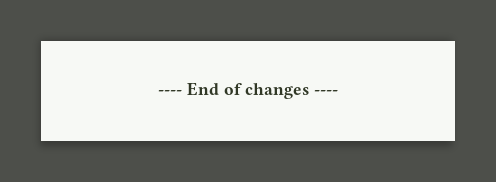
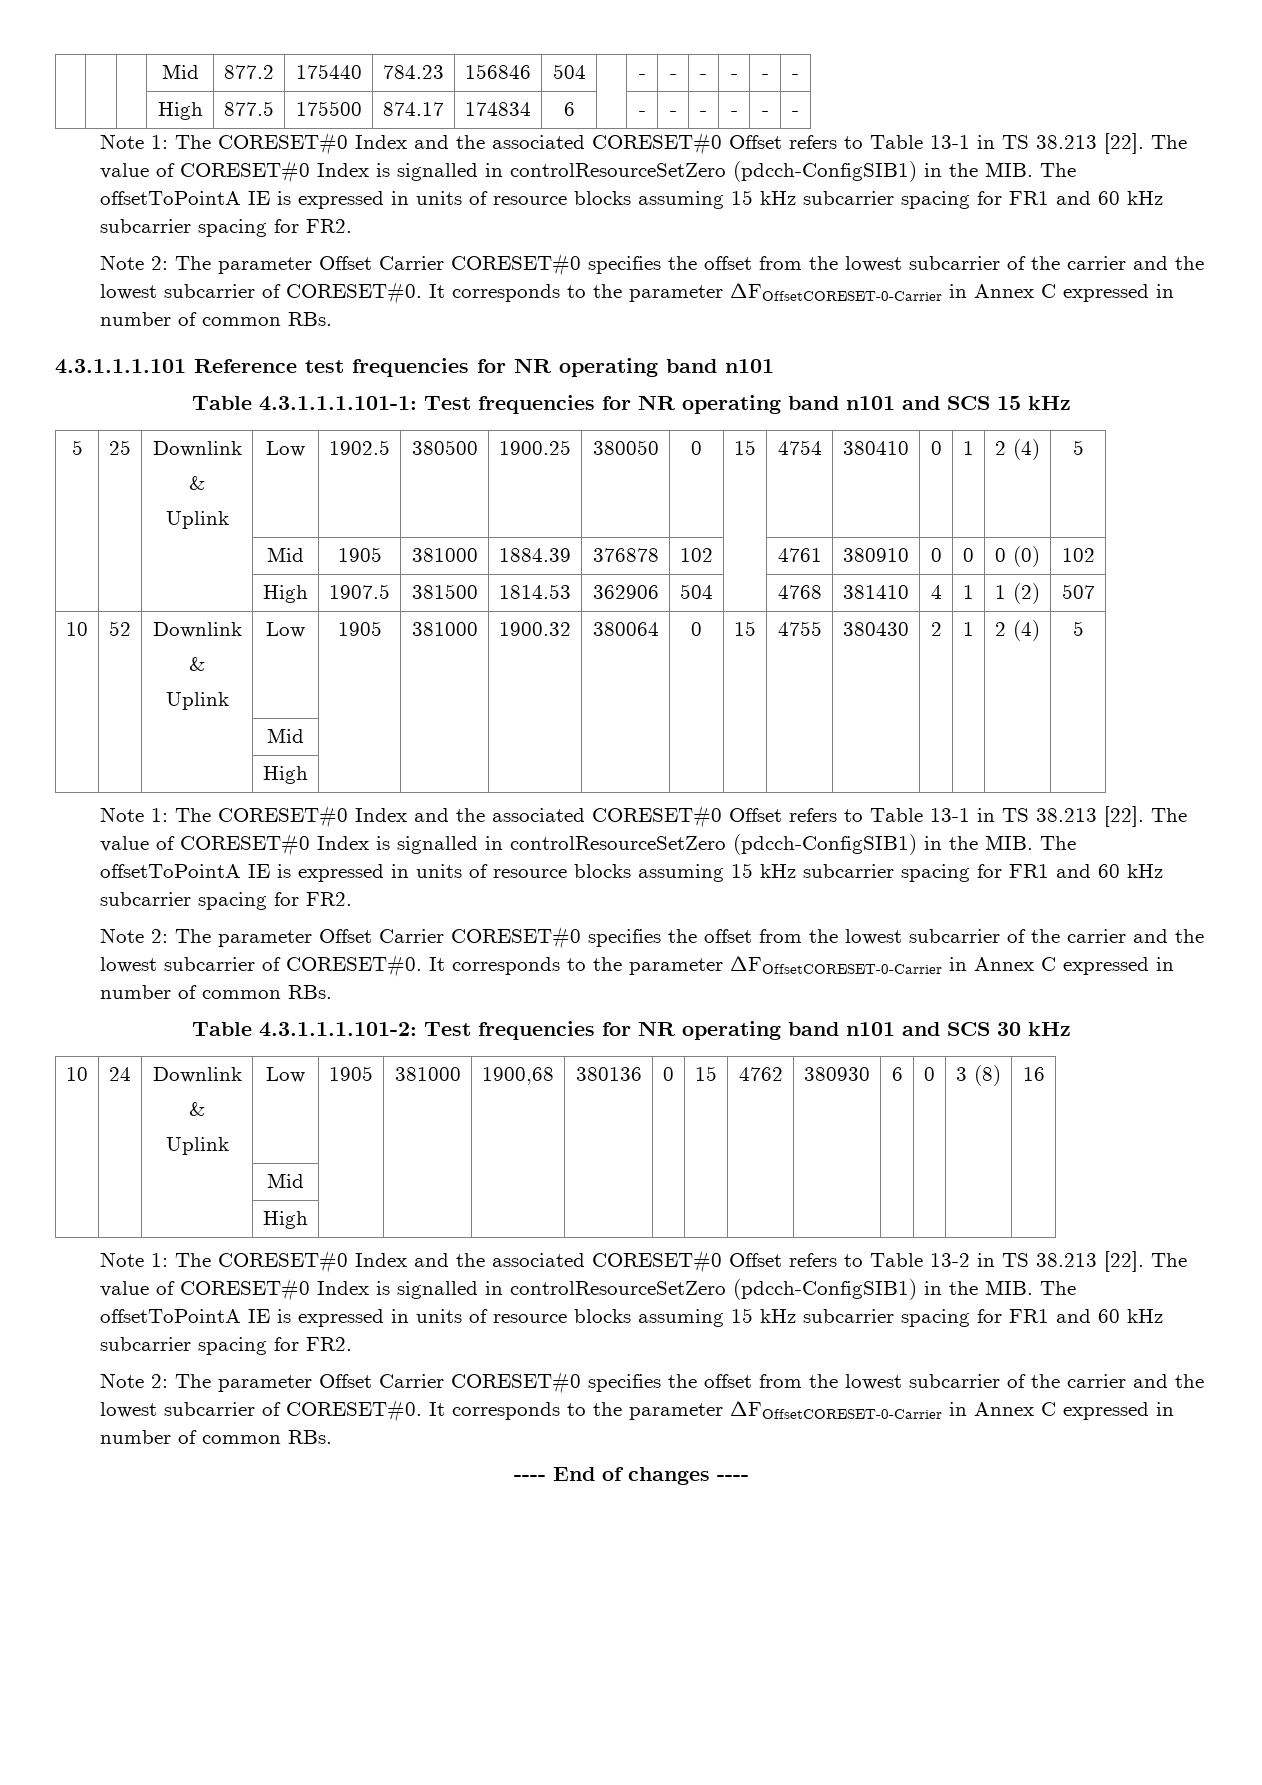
(158, 92) none -> [161,64,199,79] [224,65,274,79] [295,64,362,79] [383,65,444,79] [465,64,531,79] [552,64,586,79] [638,74,646,79] [669,74,677,79] [700,74,707,79] [730,74,738,79] [761,74,769,79] [792,74,799,79] [157,102,203,120] [224,101,274,116] [295,101,362,116] [383,102,444,116] [465,102,531,116] [563,102,575,116] [638,111,646,116] [669,111,677,116] [700,111,707,116] [730,111,738,116] [761,111,769,116] [792,111,799,116] [100,132,1188,155] [100,160,1077,183] [100,190,1164,209] [100,219,353,237] [100,253,1205,276] [100,281,1175,304] [100,312,333,326] [55,358,774,377] [191,395,1071,414] [71,440,83,455] [109,440,131,455] [152,441,242,457] [189,476,205,490] [165,511,229,529] [266,441,305,457] [329,440,390,455] [411,440,478,455] [499,440,571,455] [592,440,659,455] [691,441,702,455] [734,440,756,455] [777,440,822,455] [843,441,909,455] [930,441,942,455] [963,441,974,455] [995,439,1040,460] [1072,440,1084,455] [267,547,304,562] [337,547,382,562] [411,548,478,562] [499,548,571,562] [592,548,659,562] [680,548,713,562] [777,548,822,562] [843,548,909,562] [930,548,942,562] [963,548,974,562] [995,546,1040,567] [1061,548,1095,562] [263,585,308,603] [329,584,390,599] [411,584,478,599] [499,584,571,599] [592,585,659,599] [680,584,713,599] [777,585,822,599] [843,585,909,599] [930,585,942,599] [963,585,974,599] [995,583,1040,604] [1061,584,1095,599] [66,622,88,636] [109,621,131,636] [152,622,242,638] [189,657,205,671] [165,692,229,710] [266,622,305,638] [337,621,382,636] [411,622,478,636] [499,622,571,636] [592,622,659,636] [691,622,702,636] [734,621,756,636] [777,621,822,636] [843,622,909,636] [930,622,942,636] [963,622,974,636] [995,620,1040,641] [1072,621,1084,636] [267,728,304,743] [263,766,308,784] [100,805,1188,828] [100,833,1077,856] [100,863,1164,882] [100,892,353,910] [100,926,1205,949] [100,954,1175,977] [100,985,333,999] [191,1021,1071,1040] [66,1067,88,1081] [109,1067,131,1081] [152,1067,242,1083] [189,1102,205,1116] [165,1137,229,1155] [266,1067,305,1083] [329,1066,373,1081] [394,1067,461,1081] [482,1067,554,1085] [575,1067,642,1081] [663,1067,674,1081] [695,1066,717,1081] [738,1067,783,1081] [804,1067,870,1081] [891,1067,903,1081] [924,1067,935,1081] [956,1065,1001,1086] [1022,1067,1045,1081] [267,1173,304,1188] [263,1211,308,1229] [100,1250,1188,1273] [100,1278,1077,1301] [100,1308,1164,1327] [100,1337,353,1355] [100,1371,1205,1394] [100,1399,1175,1422] [100,1430,333,1444] | | | Mid | 877.2 | 175440 | 784.23 | 156846 | 504 | | - | - | - | - | - | - // | | | High | 877.5 | 175500 | 874.17 | 174834 | 6 | | - | - | - | - | - | - // Note 1: The CORESET#0 Index and the associated CORESET#0 Offset refers to Table 13-1 in TS 38.213 [22]. The value of CORESET#0 Index is signalled in controlResourceSetZero (pdcch-ConfigSIB1) in the MIB. The offsetToPointA IE is expressed in units of resource blocks assuming 15 kHz subcarrier spacing for FR1 and 60 kHz subcarrier spacing for FR2. // Note 2: The parameter Offset Carrier CORESET#0 specifies the offset from the lowest subcarrier of the carrier and the lowest subcarrier of CORESET#0. It corresponds to the parameter ΔFOffsetCORESET-0-Carrier in Annex C expressed in number of common RBs. // 4.3.1.1.1.101 Reference test frequencies for NR operating band n101 // Table 4.3.1.1.1.101-1: Test frequencies for NR operating band n101 and SCS 15 kHz // 5 | 25 | Downlink // & // Uplink | Low | 1902.5 | 380500 | 1900.25 | 380050 | 0 | 15 | 4754 | 380410 | 0 | 1 | 2 (4) | 5 // | | | Mid | 1905 | 381000 | 1884.39 | 376878 | 102 | | 4761 | 380910 | 0 | 0 | 0 (0) | 102 // | | | High | 1907.5 | 381500 | 1814.53 | 362906 | 504 | | 4768 | 381410 | 4 | 1 | 1 (2) | 507 // 10 | 52 | Downlink // & // Uplink | Low | 1905 | 381000 | 1900.32 | 380064 | 0 | 15 | 4755 | 380430 | 2 | 1 | 2 (4) | 5 // | | | Mid | | | | | | | | | | | | // | | | High | | | | | | | | | | | | // Note 1: The CORESET#0 Index and the associated CORESET#0 Offset refers to Table 13-1 in TS 38.213 [22]. The value of CORESET#0 Index is signalled in controlResourceSetZero (pdcch-ConfigSIB1) in the MIB. The offsetToPointA IE is expressed in units of resource blocks assuming 15 kHz subcarrier spacing for FR1 and 60 kHz subcarrier spacing for FR2. // Note 2: The parameter Offset Carrier CORESET#0 specifies the offset from the lowest subcarrier of the carrier and the lowest subcarrier of CORESET#0. It corresponds to the parameter ΔFOffsetCORESET-0-Carrier in Annex C expressed in number of common RBs. // Table 4.3.1.1.1.101-2: Test frequencies for NR operating band n101 and SCS 30 kHz // 10 | 24 | Downlink // & // Uplink | Low | 1905 | 381000 | 1900,68 | 380136 | 0 | 15 | 4762 | 380930 | 6 | 0 | 3 (8) | 16 // | | | Mid | | | | | | | | | | | | // | | | High | | | | | | | | | | | | // Note 1: The CORESET#0 Index and the associated CORESET#0 Offset refers to Table 13-2 in TS 38.213 [22]. The value of CORESET#0 Index is signalled in controlResourceSetZero (pdcch-ConfigSIB1) in the MIB. The offsetToPointA IE is expressed in units of resource blocks assuming 15 kHz subcarrier spacing for FR1 and 60 kHz subcarrier spacing for FR2. // Note 2: The parameter Offset Carrier CORESET#0 specifies the offset from the lowest subcarrier of the carrier and the lowest subcarrier of CORESET#0. It corresponds to the parameter ΔFOffsetCORESET-0-Carrier in Annex C expressed in number of common RBs. //

